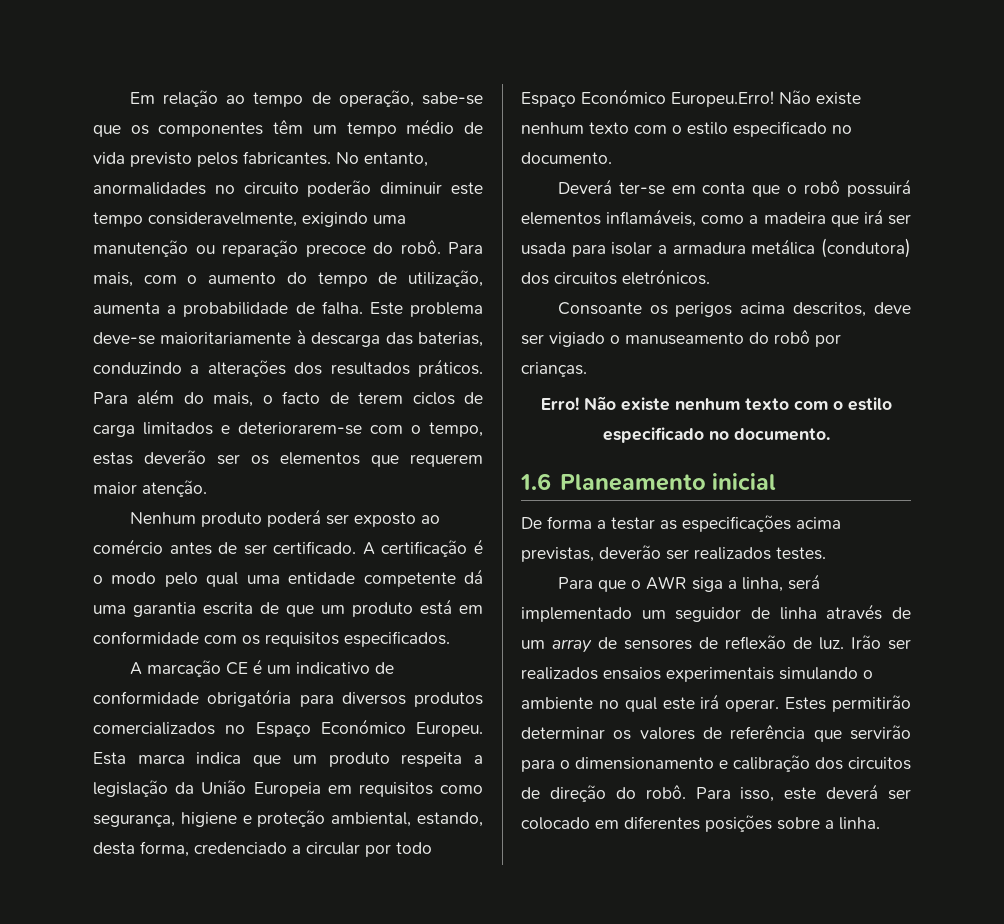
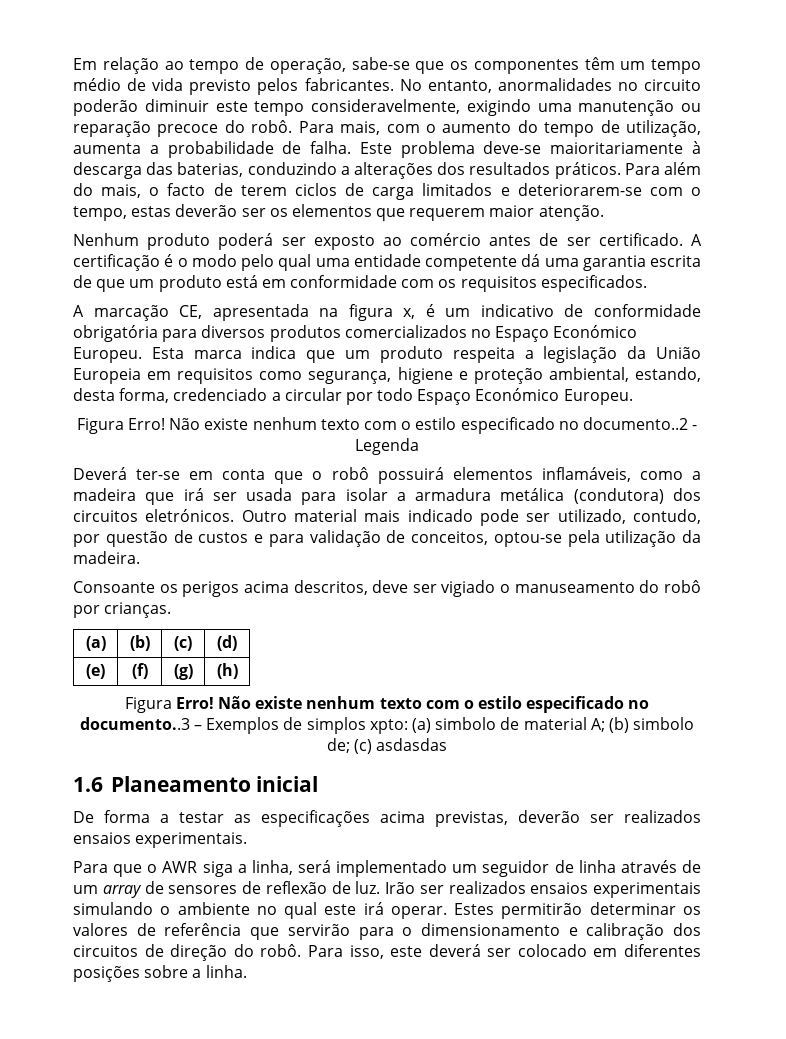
[225,662,248,675] CE -> [179,304,416,321] CE, apresentada na figura x,
[671,90,861,107] [521,121,852,137] [521,152,612,164] Europeu.Erro! Não existe nenhum texto com o estilo especificado no documento. -> [563,389,633,405] [76,417,698,434] [355,438,419,455] Europeu. // Figura Erro! Não existe nenhum texto com o estilo especificado no documento..2 - Legenda
(710, 277) none -> [241,509,701,526] [73,530,701,547] [73,551,140,564] Outro material mais indicado pode ser utilizado, contudo, por questão de custos e para validação de conceitos, optou-se pela utilização da madeira.
(587, 369) // -> [85,636,106,651] [129,635,150,651] [174,636,192,651] [217,635,237,651] [86,664,105,679] [131,663,148,679] [173,664,193,680] [216,663,238,679] [124,697,172,713] // (a) | (b) | (c) | (d) // (e) | (f) | (g) | (h) // Figura
[733,428,830,441] documento. -> [79,717,695,734] [326,738,448,754] documento..3 – Exemplos de simplos xpto: (a) simbolo de material A; (b) simbolo de; (c) asdasdas
[776,547,826,560] testes. -> [73,832,248,848] ensaios experimentais.

